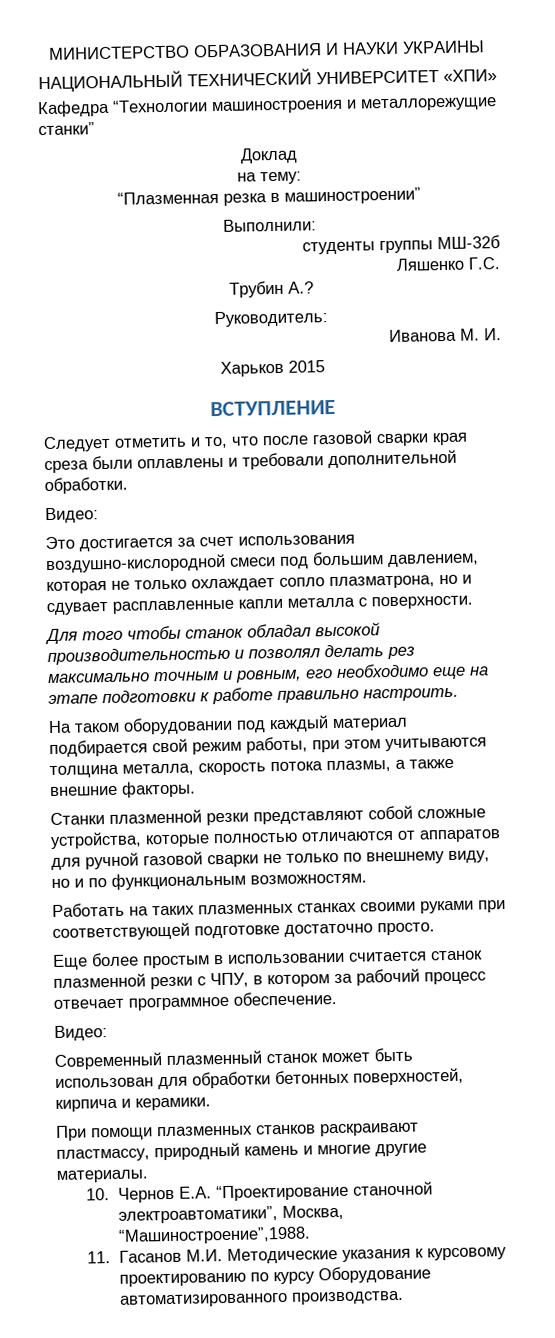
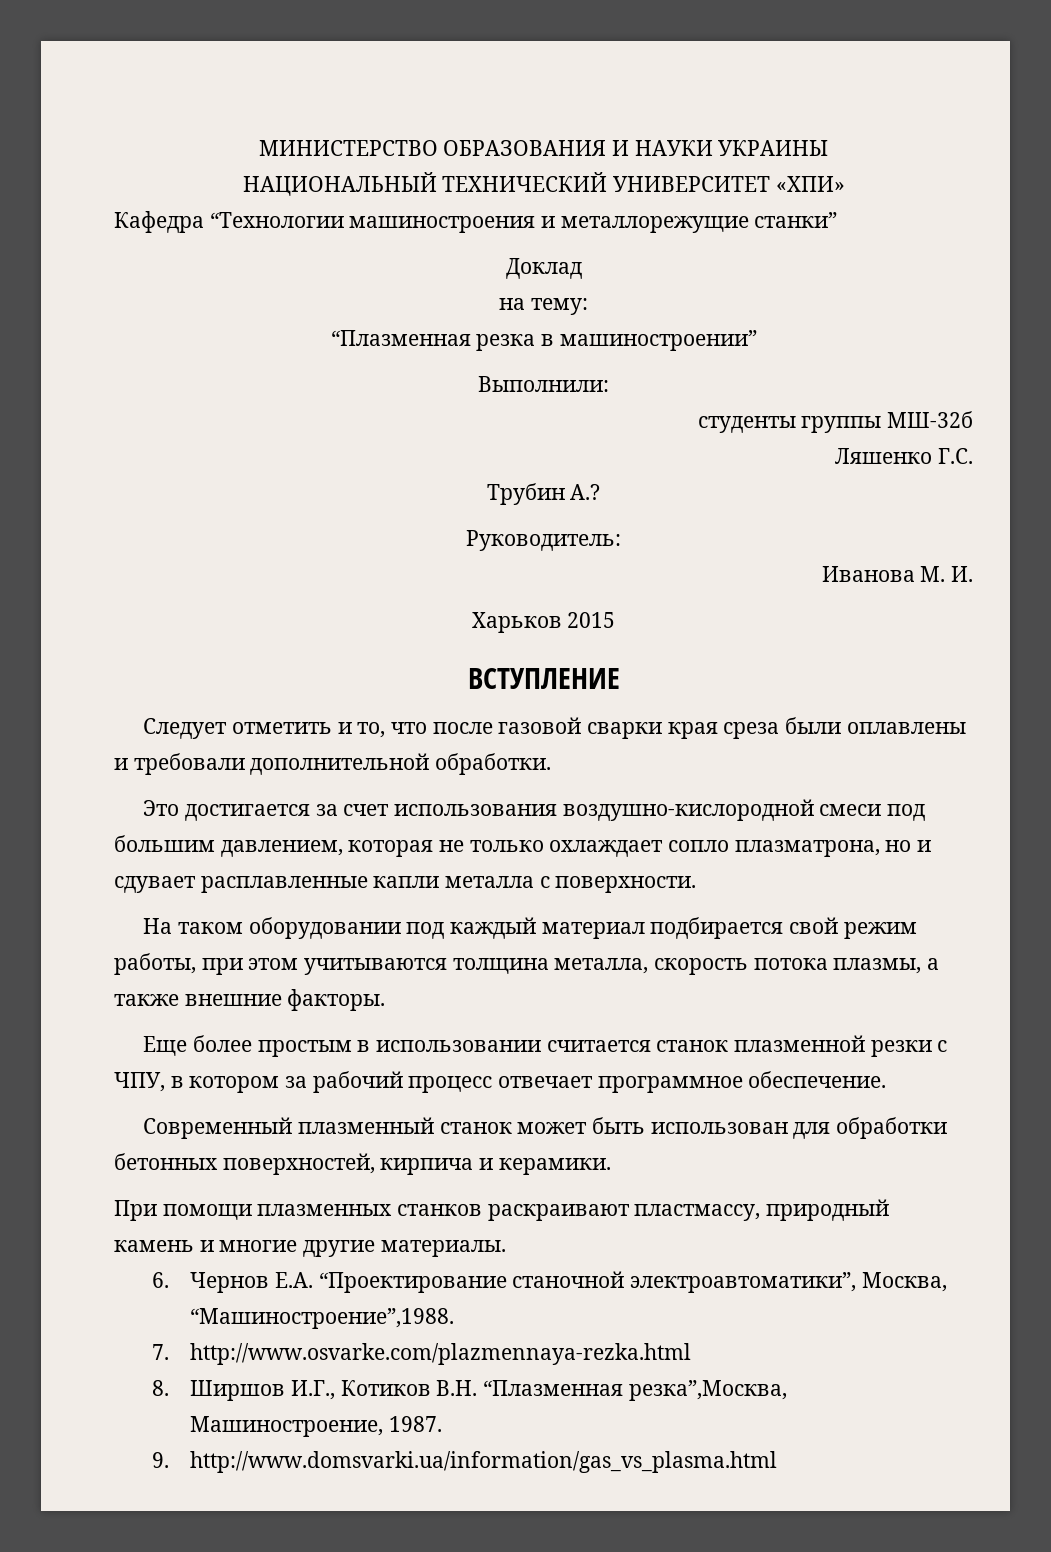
[45,507,99,524] // Видео: -> (552, 764) none
[45,622,380,645] [47,644,415,666] [48,663,489,684] [48,687,459,705] // Для того чтобы станок обладал высокой производительностью и позволял делать рез максимально точным и ровным, его необходимо еще на этапе подготовки к работе правильно настроить. -> (697, 884) none
[50,805,486,826] [50,829,501,850] [51,850,490,871] [51,871,367,890] [52,900,506,918] [52,922,435,942] // Станки плазменной резки представляют собой сложные устройства, которые полностью отличаются от аппаратов для ручной газовой сварки не только по внешнему виду, но и по функциональным возможностям. // Работать на таких плазменных станках своими руками при соответствующей подготовке достаточно просто. -> (386, 1000) none
[54,1025,108,1041] // Видео: -> (887, 1079) none
[86,1188,111,1201] 10. -> [152,1272,170,1288] 6.
[87,1247,507,1264] [118,1265,431,1287] [119,1290,404,1308] 11. Гасанов М.И. Методические указания к курсовому проектированию по курсу Оборудование автоматизированного производства. -> [152,1343,692,1365] [152,1380,787,1401] [190,1416,443,1437] [152,1451,778,1473] 7. http://www.osvarke.com/plazmennaya-rezka.html // 8. Ширшов И.Г., Котиков В.Н. “Плазменная резка”,Москва, Машиностроение, 1987. // 9. http://www.domsvarki.ua/information/gas_vs_plasma.html

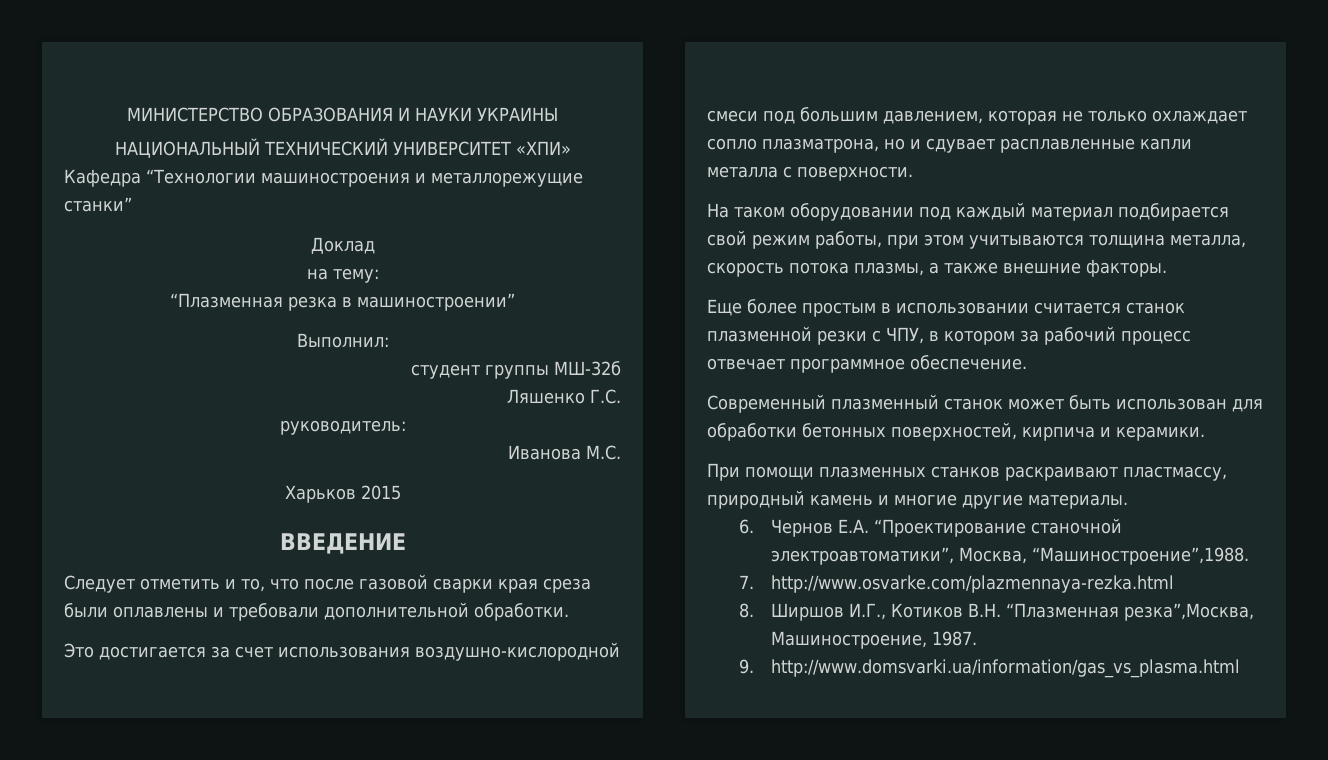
[478,376,609,392] [697,416,796,433] Выполнили: // студенты -> [296,333,389,348] [411,364,480,379] Выполнил: // студент
[486,483,601,505] [466,530,621,551] Трубин А.? // Руководитель: -> [279,420,406,435] руководитель:
[920,566,973,582] М. И. -> [586,445,621,460] М.С.
[467,668,620,689] ВСТУПЛЕНИЕ -> [279,533,406,554] ВВЕДЕНИЕ

